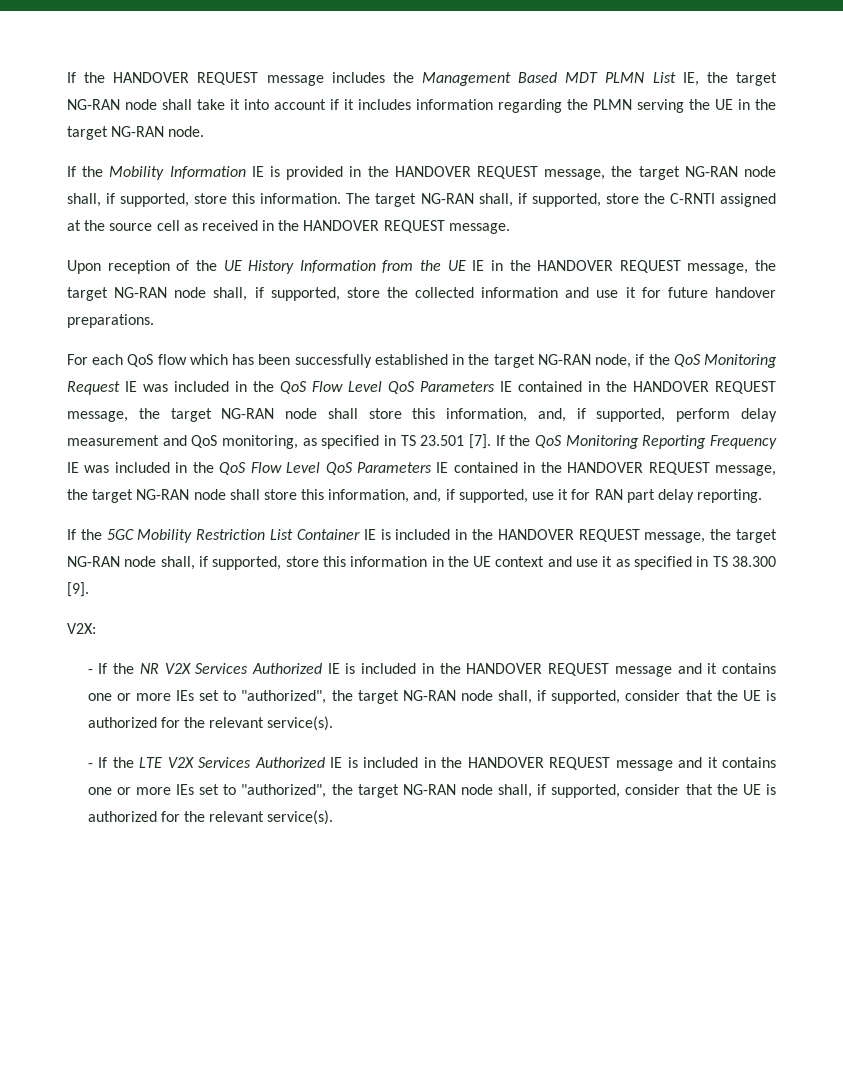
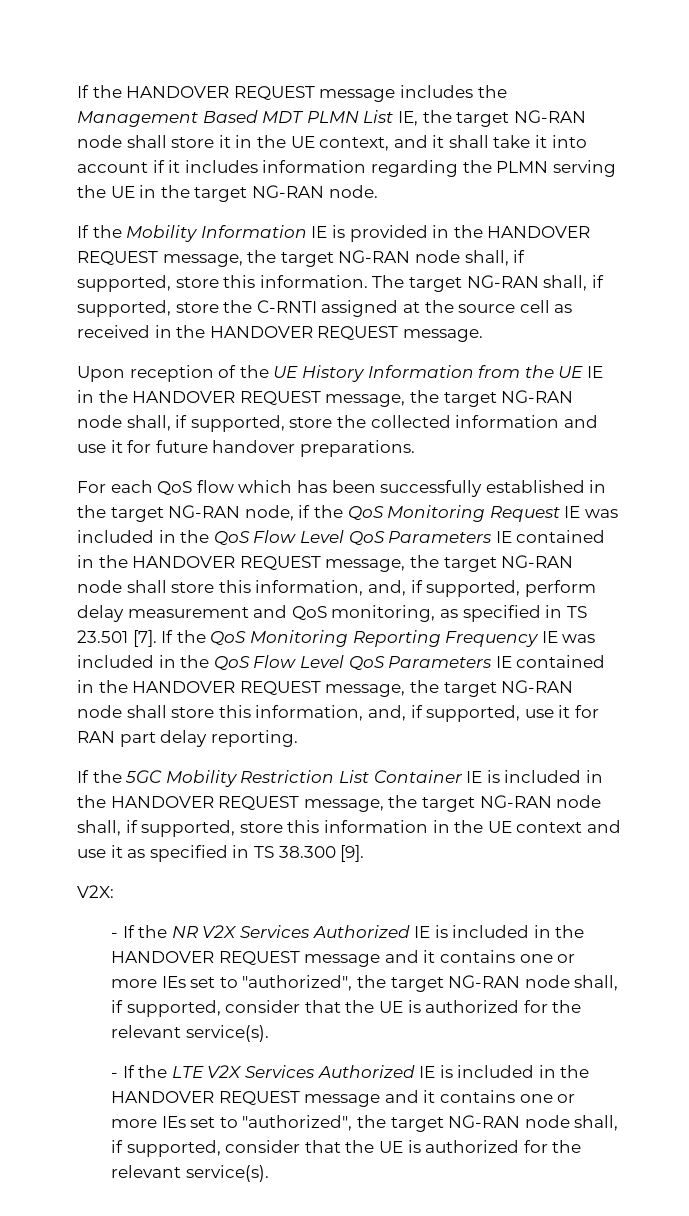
(192, 104) none -> [171,135,489,151] store it in the UE context, and it shall

